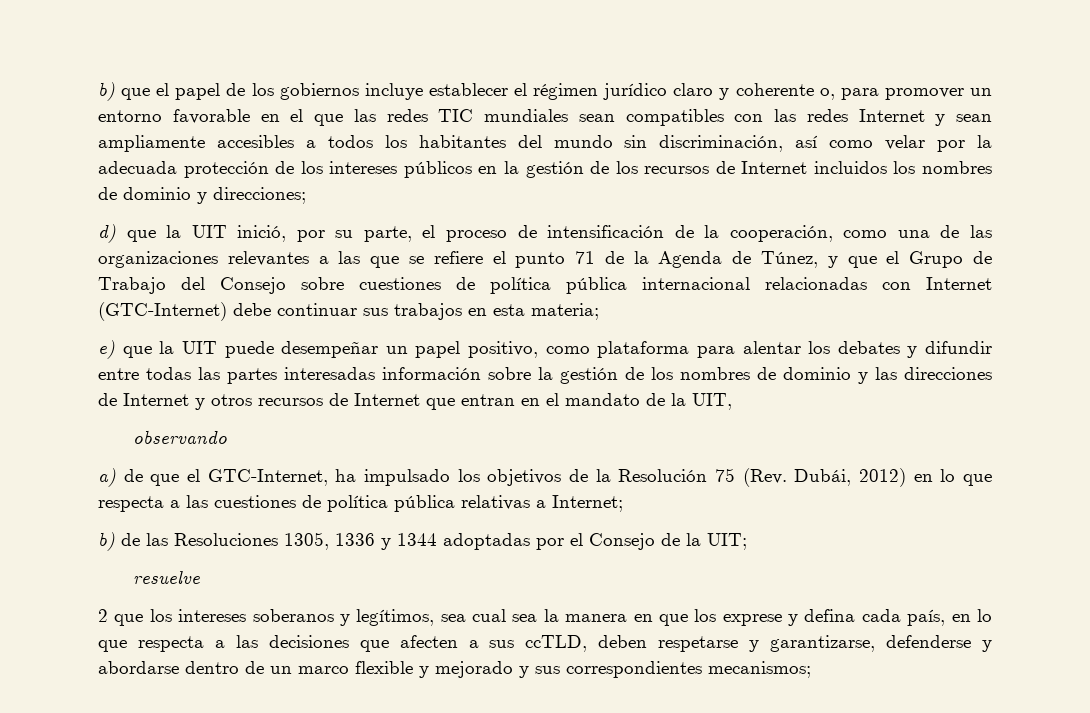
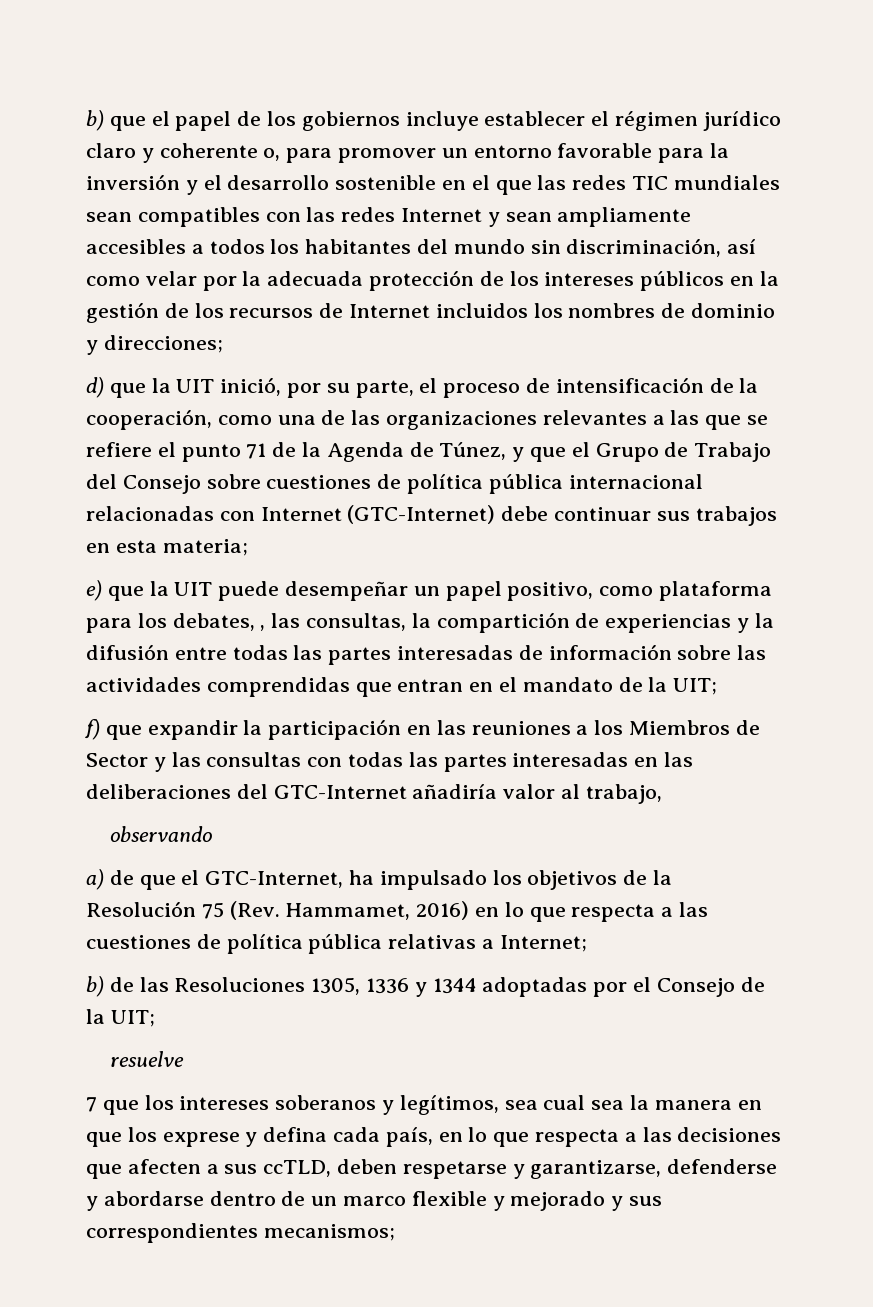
(250, 116) none -> [658,143,730,163] [86,174,437,195] para la inversión y el desarrollo sostenible
[742,341,992,358] alentar los debates y difundir -> [137,612,774,633] [86,644,169,660] los debates, , las consultas, la compartición de experiencias y la difusión
(375, 373) none -> [518,645,543,660] de
[538,367,992,384] [98,393,420,410] la gestión de los nombres de dominio y las direcciones de Internet y otros recursos de Internet -> [737,645,767,660] [86,677,350,697] las actividades comprendidas
[692,393,732,410] UIT, -> [673,678,718,695] [85,719,760,740] [86,752,694,772] [86,784,662,804] UIT; // f) que expandir la participación en las reuniones a los Miembros de Sector y las consultas con todas las partes interesadas en las deliberaciones del GTC-Internet añadiría valor al trabajo,
[794,468,906,487] Dubái, 2012) -> [285,901,470,920] Hammamet, 2016)
[98,609,108,622] 2 -> [86,1097,97,1112] 7

